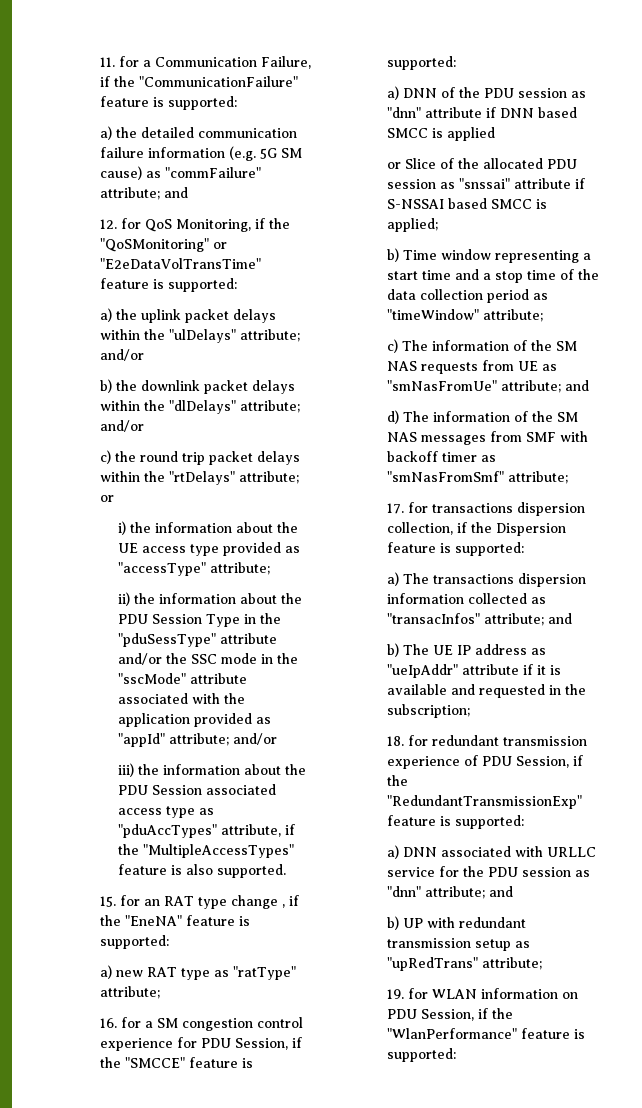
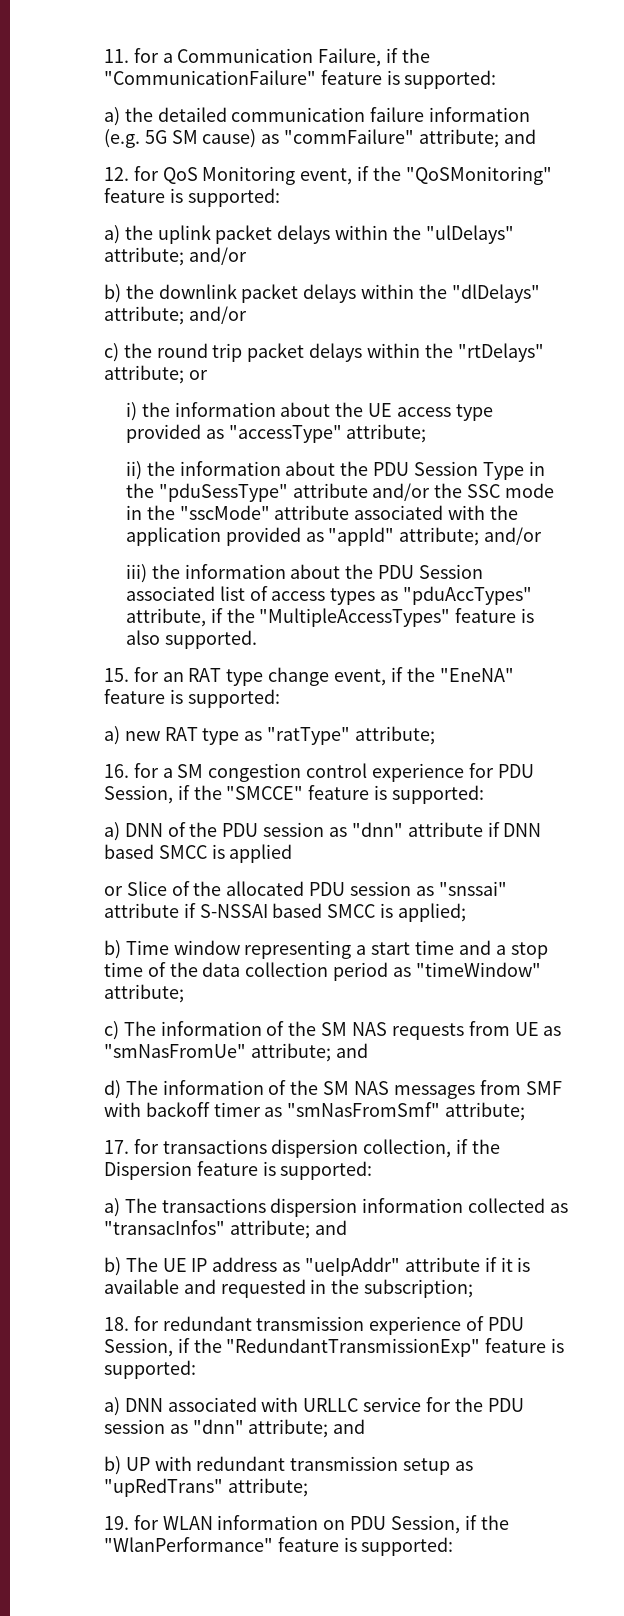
[175,219,251,232] Monitoring, -> [202,166,353,185] Monitoring event,
[212,242,227,249] [99,258,261,269] or "E2eDataVolTransTime" -> (552, 175) none
[118,806,196,818] access type -> [219,586,376,605] list of access types
[281,904,285,908] , -> [334,669,387,686] event,

